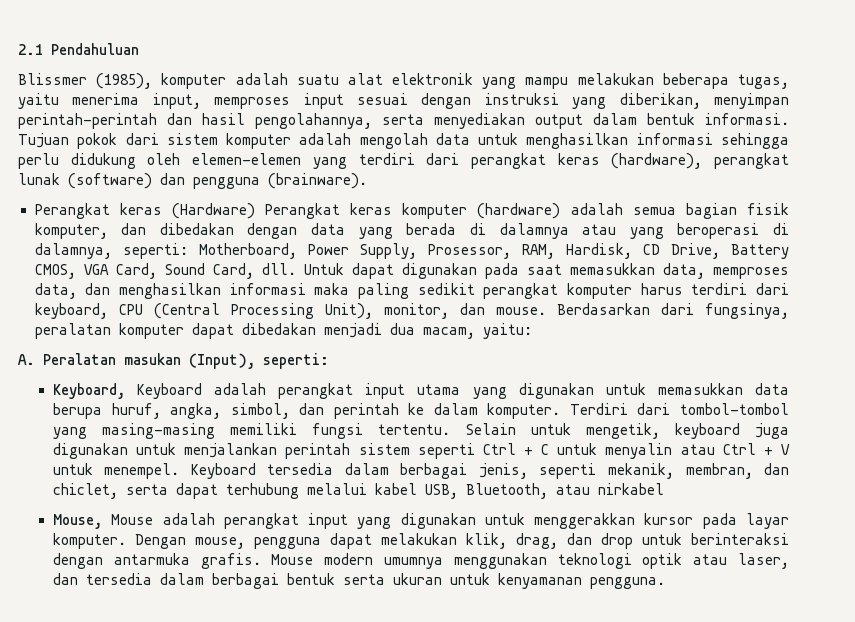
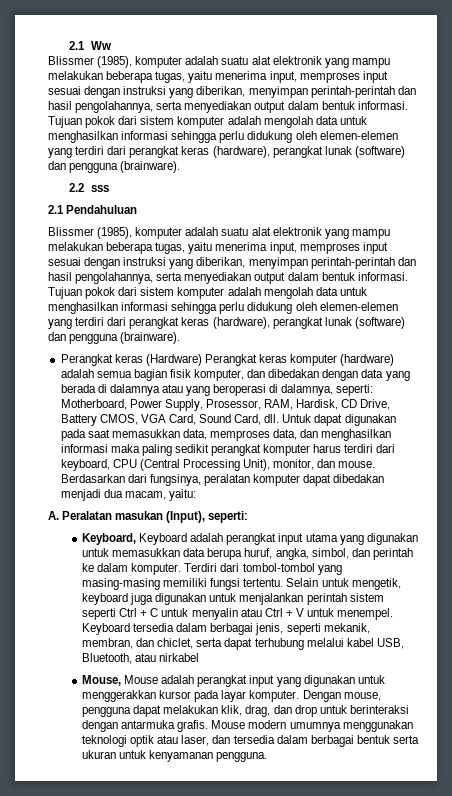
[18,44,43,55] 2.1 -> [69,41,111,50] [48,56,390,68] [48,71,388,83] [48,86,416,98] [48,101,408,113] [48,116,367,128] [48,131,398,143] [48,146,405,158] [48,161,181,173] [69,183,109,192] [48,205,64,214] 2.1 Ww // Blissmer (1985), komputer adalah suatu alat elektronik yang mampu melakukan beberapa tugas, yaitu menerima input, memproses input sesuai dengan instruksi yang diberikan, menyimpan perintah-perintah dan hasil pengolahannya, serta menyediakan output dalam bentuk informasi. Tujuan pokok dari sistem komputer adalah mengolah data untuk menghasilkan informasi sehingga perlu didukung oleh elemen-elemen yang terdiri dari perangkat keras (hardware), perangkat lunak (software) dan pengguna (brainware). // 2.2 sss // 2.1

